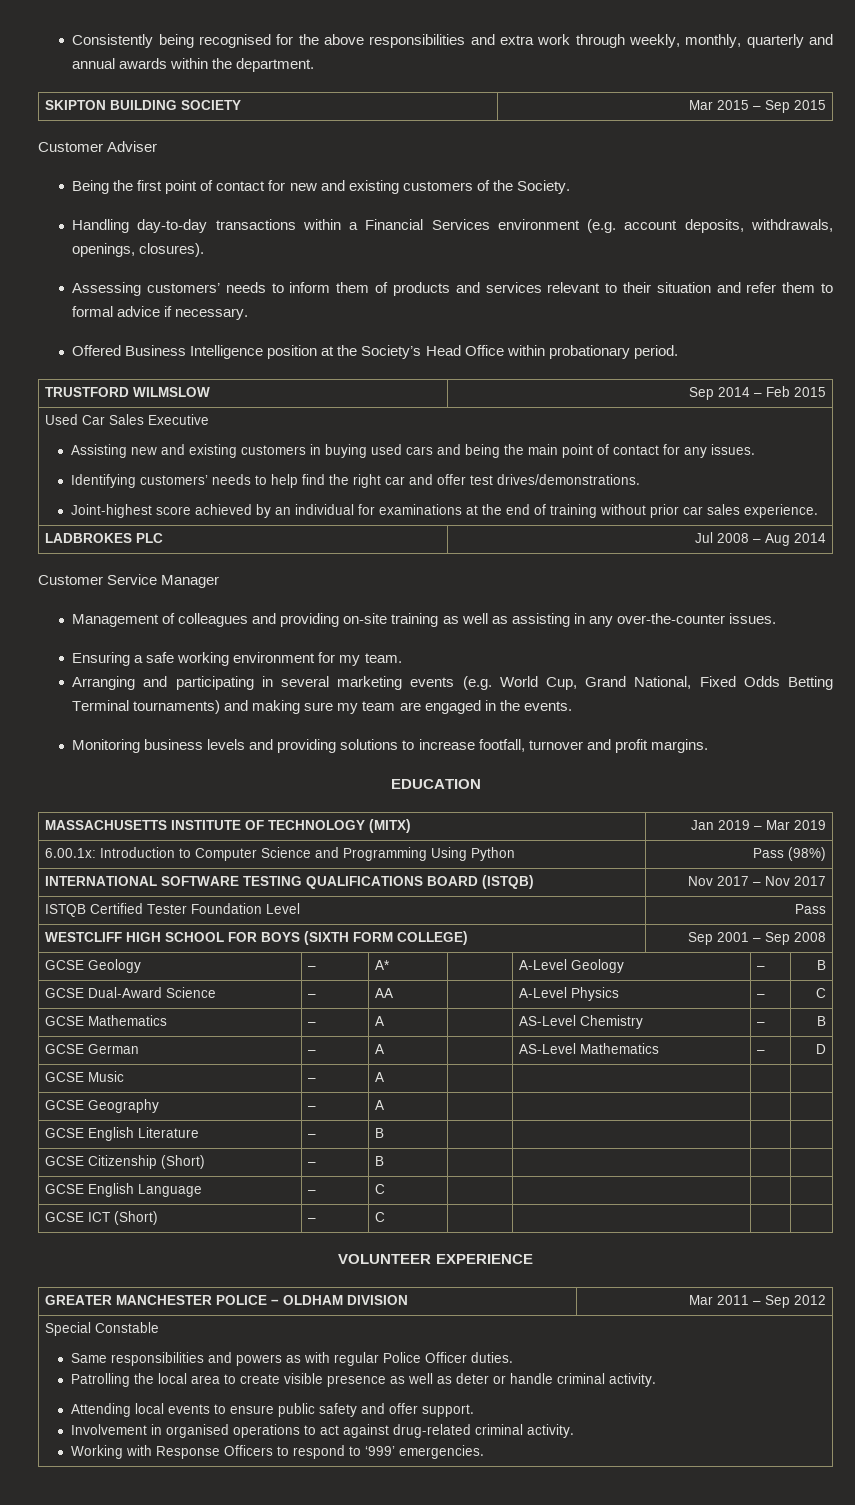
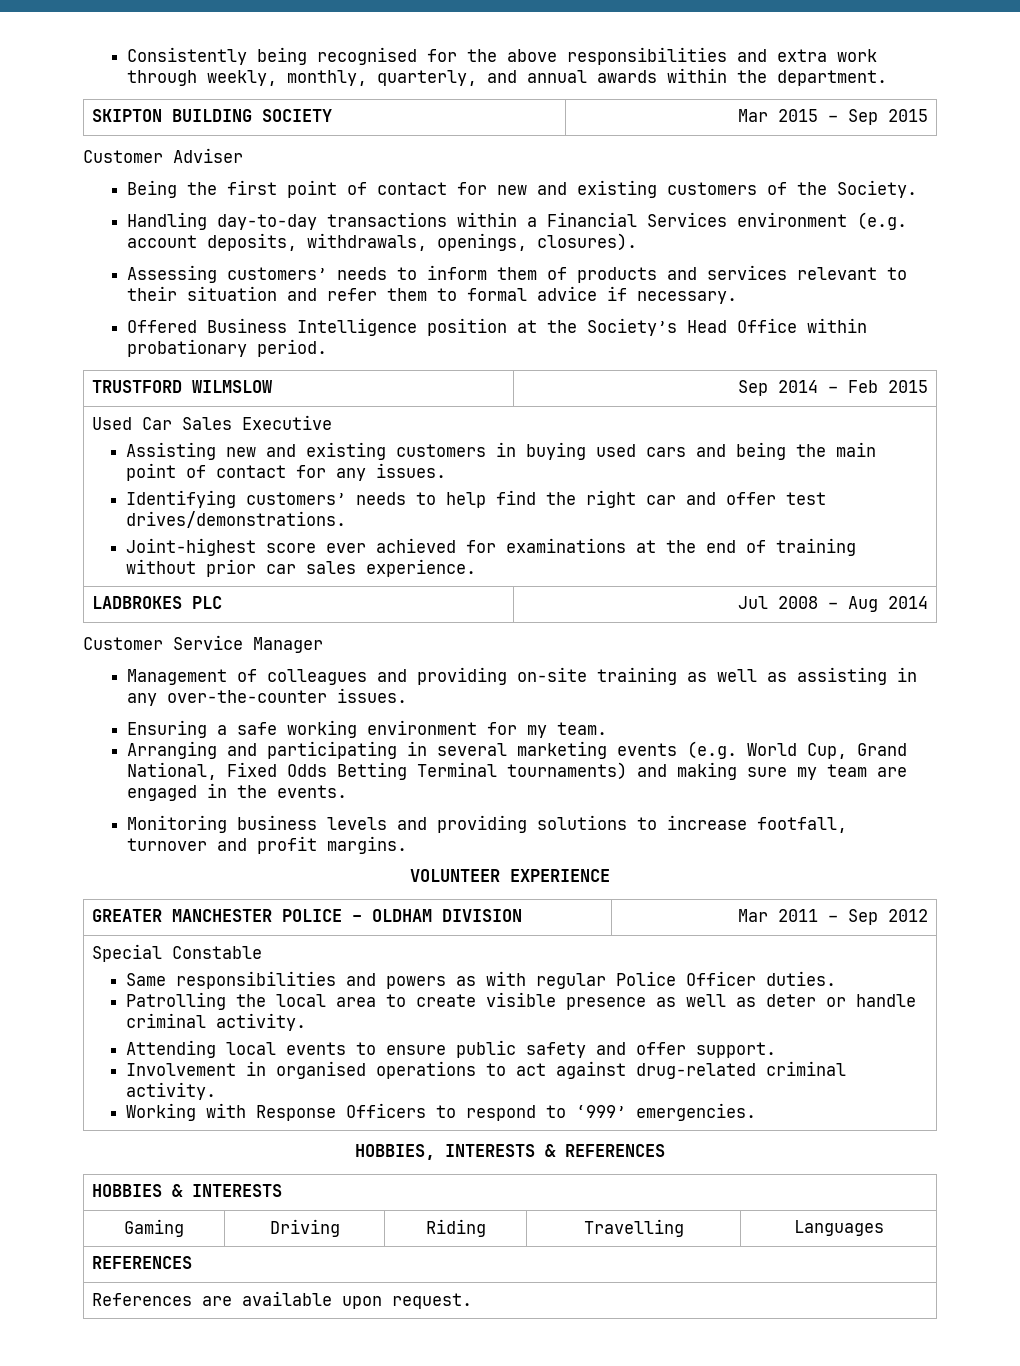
[746,34,804,48] quarterly -> [377,70,478,86] quarterly,
[194,504,354,518] achieved by an individual -> [325,538,456,553] ever achieved
[390,779,481,789] [45,819,412,833] [690,820,826,830] [45,847,516,861] [752,847,826,861] [45,875,535,889] [687,876,826,886] [45,903,301,917] [794,904,826,914] [45,931,469,945] [687,932,826,945] [45,959,142,973] [308,966,317,970] [375,960,391,970] [519,959,625,973] [757,966,766,970] [816,960,826,970] [45,987,217,998] [308,994,317,998] [375,988,394,998] [519,987,620,1001] [757,994,766,998] [815,988,826,998] [45,1015,168,1026] [308,1022,317,1026] [375,1016,385,1026] [519,1015,644,1029] [757,1022,766,1026] [816,1016,826,1026] [45,1044,140,1054] [308,1050,317,1054] [375,1044,385,1054] [519,1043,660,1054] [757,1050,766,1054] [815,1044,826,1054] [45,1071,125,1082] [308,1078,317,1082] [375,1072,385,1082] [45,1099,160,1113] [308,1106,317,1110] [375,1100,385,1110] [45,1127,200,1141] [308,1134,317,1138] [375,1128,385,1138] [45,1155,206,1169] [308,1162,317,1166] [375,1156,385,1166] [45,1183,203,1197] [308,1190,317,1194] [375,1184,386,1194] [45,1211,159,1225] [308,1218,317,1222] [375,1212,386,1222] // EDUCATION // MASSACHUSETTS INSTITUTE OF TECHNOLOGY (MITX) | Jan 2019 – Mar 2019 // 6.00.1x: Introduction to Computer Science and Programming Using Python | Pass (98%) // INTERNATIONAL SOFTWARE TESTING QUALIFICATIONS BOARD (ISTQB) | Nov 2017 – Nov 2017 // ISTQB Certified Tester Foundation Level | Pass // WESTCLIFF HIGH SCHOOL FOR BOYS (SIXTH FORM COLLEGE) | Sep 2001 – Sep 2008 // GCSE Geology | – | A* | | A-Level Geology | – | B // GCSE Dual-Award Science | – | AA | | A-Level Physics | – | C // GCSE Mathematics | – | A | | AS-Level Chemistry | – | B // GCSE German | – | A | | AS-Level Mathematics | – | D // GCSE Music | – | A | | | | // GCSE Geography | – | A | | | | // GCSE English Literature | – | B | | | | // GCSE Citizenship (Short) | – | B | | | | // GCSE English Language | – | C | | | | // GCSE ICT (Short) | – | C | | | | -> (408, 845) none
(484, 1452) none -> [355,1144,665,1160] [92,1184,283,1197] [124,1219,184,1237] [269,1219,340,1237] [425,1219,486,1237] [583,1219,684,1237] [793,1220,884,1236] [92,1256,193,1269] [92,1291,473,1309] // HOBBIES, INTERESTS & REFERENCES // HOBBIES & INTERESTS // Gaming | Driving | Riding | Travelling | Languages // REFERENCES // References are available upon request.

